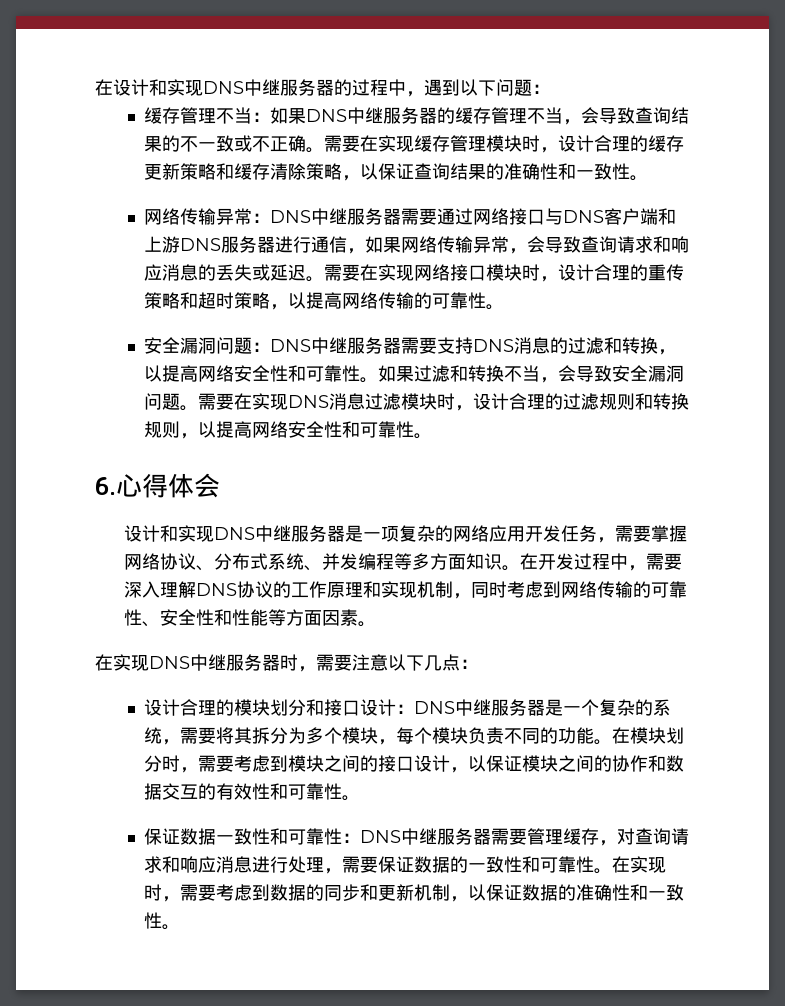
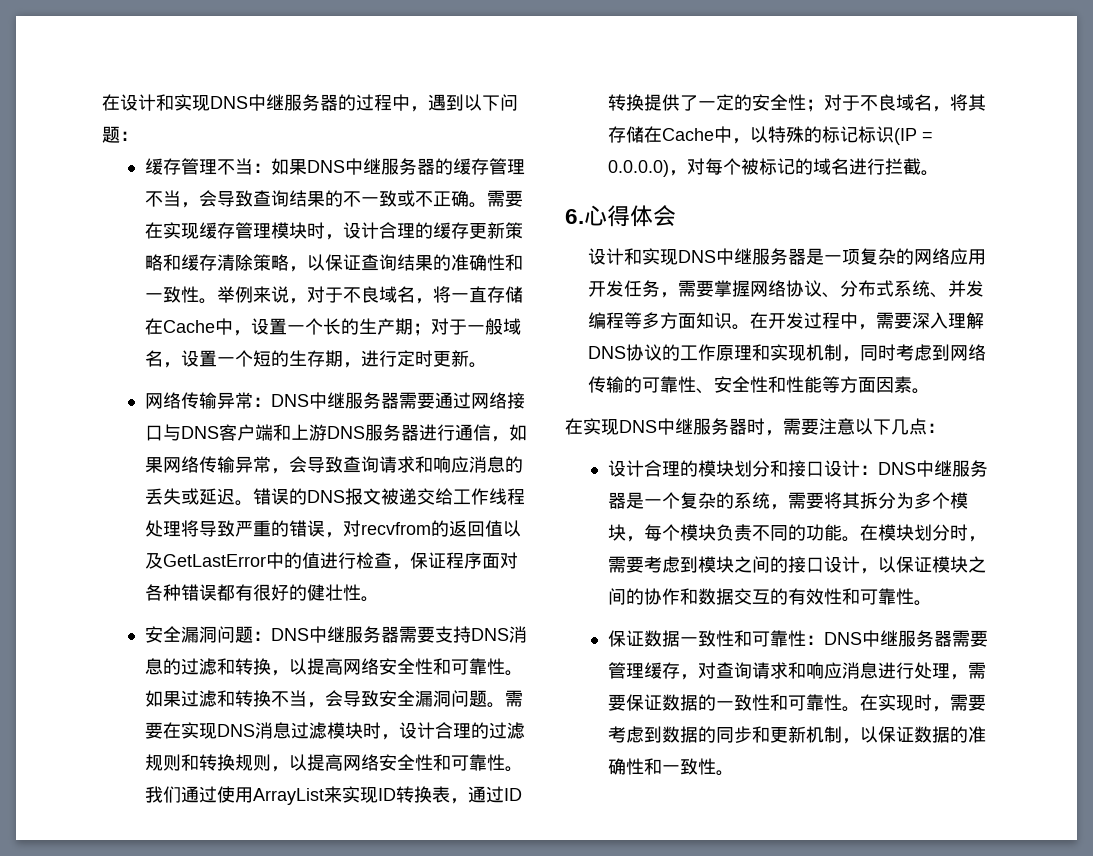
(649, 178) none -> [216,286,523,304] [144,318,521,336] [144,350,487,368] 举例来说，对于不良域名，将一直存储在Cache中，设置一个长的生产期；对于一般域名，设置一个短的生存期，进行定时更新。
[324,264,685,282] [144,292,469,310] 需要在实现网络接口模块时，设计合理的重传策略和超时策略，以提高网络传输的可靠 -> [252,488,525,505] [144,520,521,538] [144,552,518,570] [144,584,343,601] 错误的DNS报文被递交给工作线程处理将导致严重的错误，对recvfrom的返回值以及GetLastError中的值进行检查，保证程序面对各种错误都有很好的健壮
(433, 436) none -> [144,786,522,805] [607,94,986,112] [607,126,933,145] [607,158,939,177] 我们通过使用ArrayList来实现ID转换表，通过ID转换提供了一定的安全性；对于不良域名，将其存储在Cache中，以特殊的标记标识(IP = 0.0.0.0)，对每个被标记的域名进行拦截。

